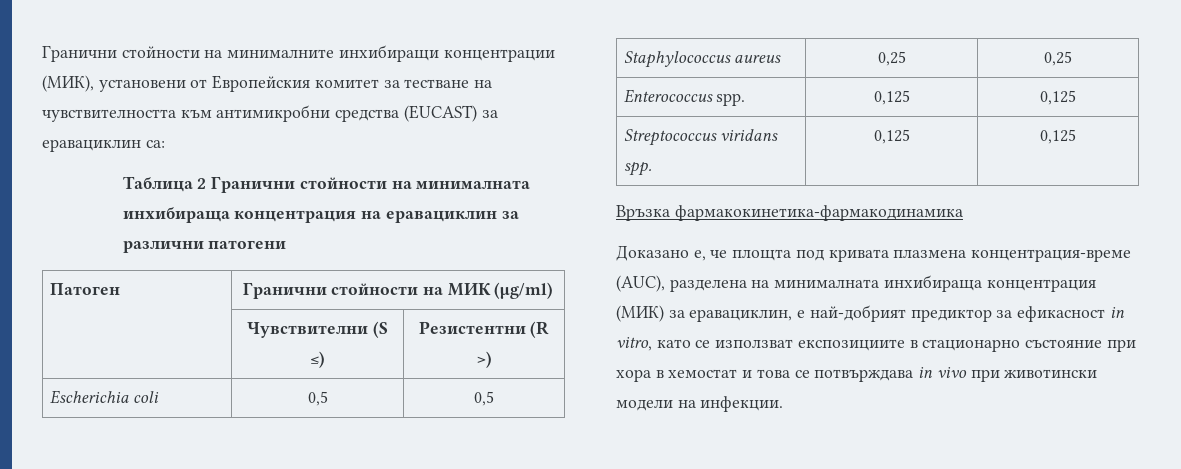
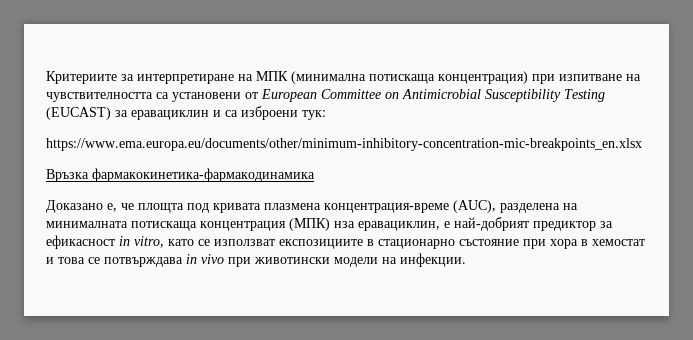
[42,45,555,62] [42,75,493,92] [42,105,498,122] [42,139,165,152] [122,176,531,193] [122,207,519,223] [122,240,287,253] [49,283,120,295] [242,282,554,299] [247,321,388,338] [310,351,325,368] [418,321,550,338] [476,351,492,368] [49,390,160,404] [307,391,328,406] [474,391,494,406] [623,51,782,68] [877,51,906,66] [1044,51,1072,66] [623,89,746,106] [873,90,910,105] [1040,90,1076,105] [623,129,779,146] [623,162,652,176] [873,129,910,144] [1040,129,1076,144] Гранични стойности на минималните инхибиращи концентрации (МИК), установени от Европейския комитет за тестване на чувствителността към антимикробни средства (EUCAST) за еравациклин са: // Таблица 2 Гранични стойности на минималната инхибираща концентрация на еравациклин за различни патогени // Патоген | Гранични стойности на МИК (µg/ml) // | Чувствителни (S ≤) | Резистентни (R >) // Escherichia coli | 0,5 | 0,5 // Staphylococcus aureus | 0,25 | 0,25 // Enterococcus spp. | 0,125 | 0,125 // Streptococcus viridans spp. | 0,125 | 0,125 -> [46,71,641,84] [46,89,605,102] [46,106,326,120] [46,138,642,151] Критериите за интерпретиране на MПК (минимална потискаща концентрация) при изпитване на чувствителността са установени от European Committee on Antimicrobial Susceptibility Testing (EUCAST) за еравациклин и са изброени тук: // https://www.ema.europa.eu/documents/other/minimum-inhibitory-concentration-mic-breakpoints_en.xlsx
[883,275,1096,292] [616,305,685,322] инхибираща концентрация (МИК) за -> [131,218,355,231] потискаща концентрация (МПК) нза

